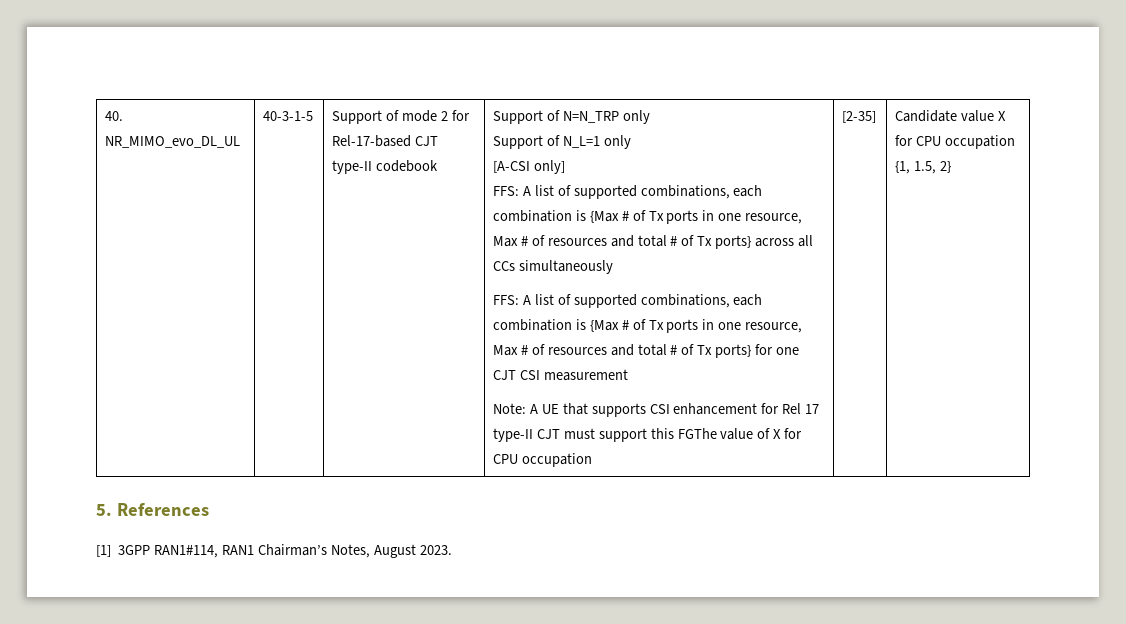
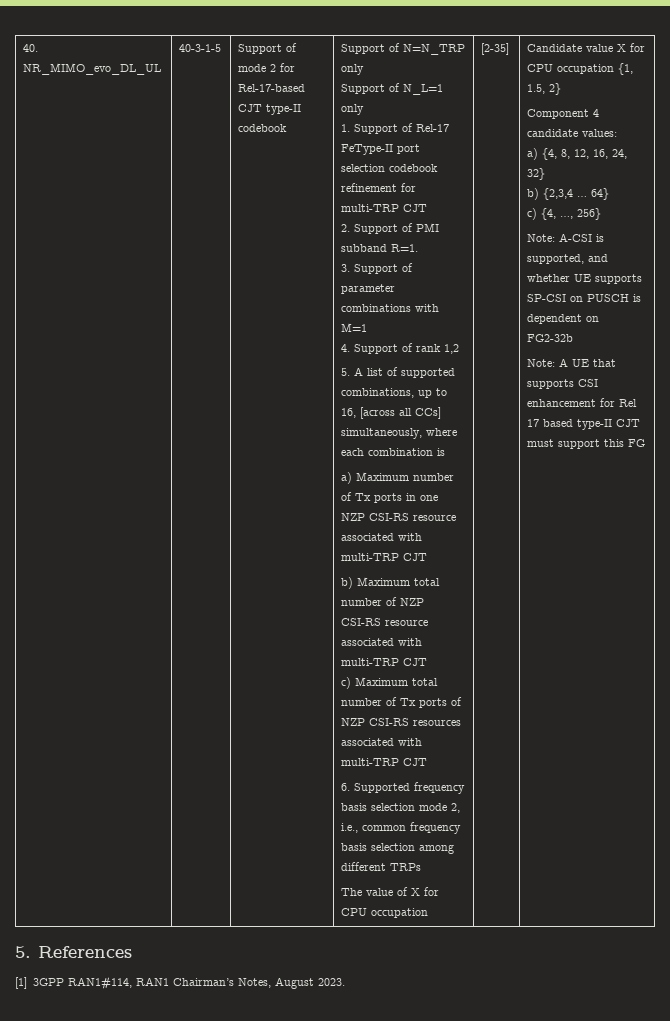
[492,160,565,174] [492,185,763,199] [492,210,803,224] [492,235,814,249] [492,260,613,274] [492,294,763,308] [492,319,803,333] [492,344,800,358] [492,369,628,381] [492,403,820,417] [492,428,717,442] [A-CSI only] // FFS: A list of supported combinations, each combination is {Max # of Tx ports in one resource, Max # of resources and total # of Tx ports} across all CCs simultaneously // FFS: A list of supported combinations, each combination is {Max # of Tx ports in one resource, Max # of resources and total # of Tx ports} for one CJT CSI measurement // Note: A UE that supports CSI enhancement for Rel 17 type-II CJT must support this FGThe -> [341,123,450,134] [341,144,421,155] [341,164,439,172] [341,183,417,192] [341,204,428,212] [341,223,440,234] [341,244,419,252] [341,263,414,274] [341,284,396,294] [341,304,440,312] [341,323,368,332] [341,343,460,354] [341,367,456,378] [341,388,448,398] [341,407,442,419] [341,428,458,439] [341,448,446,456] [341,472,455,484] [341,492,439,503] [341,513,457,521] [341,533,423,541] [341,553,428,561] [341,577,441,589] [341,597,425,606] [341,618,429,626] [341,638,423,646] [341,658,428,666] [341,677,439,689] [341,697,463,708] [341,718,462,726] [341,738,423,746] [341,758,428,766] [341,782,466,794] [341,803,461,813] [341,822,462,834] [341,843,455,854] [341,862,422,871] [341,888,363,896] 1. Support of Rel-17 FeType-II port selection codebook refinement for multi-TRP CJT // 2. Support of PMI subband R=1. // 3. Support of parameter combinations with M=1 // 4. Support of rank 1,2 // 5. A list of supported combinations, up to 16, [across all CCs] simultaneously, where each combination is // a) Maximum number of Tx ports in one NZP CSI-RS resource associated with multi-TRP CJT // b) Maximum total number of NZP CSI-RS resource associated with multi-TRP CJT // c) Maximum total number of Tx ports of NZP CSI-RS resources associated with multi-TRP CJT // 6. Supported frequency basis selection mode 2, i.e., common frequency basis selection among different TRPs // The
(951, 167) none -> [527,109,600,119] [527,129,618,137] [527,148,628,160] [527,168,546,180] [527,188,610,200] [527,208,602,220] [527,233,605,242] [527,254,609,264] [527,274,643,284] [527,294,642,302] [527,314,600,324] [527,334,574,342] [527,358,617,367] [527,379,599,389] [527,398,638,407] [527,419,641,430] [527,439,646,449] // Component 4 candidate values: // a) {4, 8, 12, 16, 24, 32} // b) {2,3,4 … 64} // c) {4, …, 256} // Note: A-CSI is supported, and whether UE supports SP-CSI on PUSCH is dependent on FG2-32b // Note: A UE that supports CSI enhancement for Rel 17 based type-II CJT must support this FG

